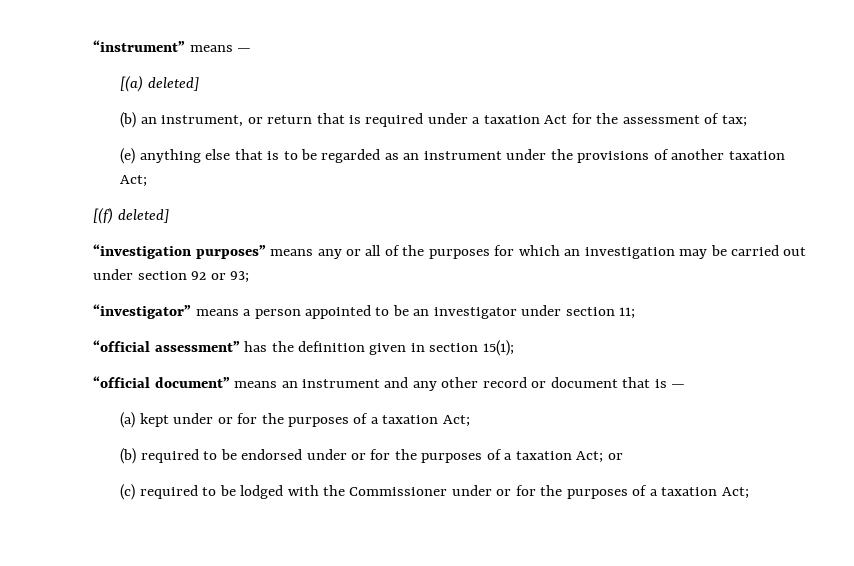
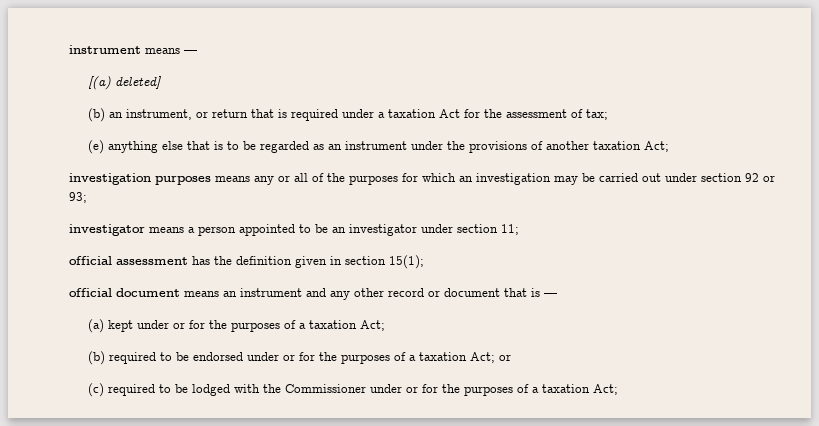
[93,40,186,52] “instrument” -> [68,45,141,54] instrument
[93,207,169,224] [93,244,266,259] [(f) deleted] // “investigation purposes” -> [68,173,211,185] investigation purposes
[93,304,192,319] “investigator” -> [68,224,145,236] investigator
[93,340,240,352] “official assessment” -> [68,256,188,265] official assessment
[93,376,230,388] “official document” -> [68,288,180,297] official document

